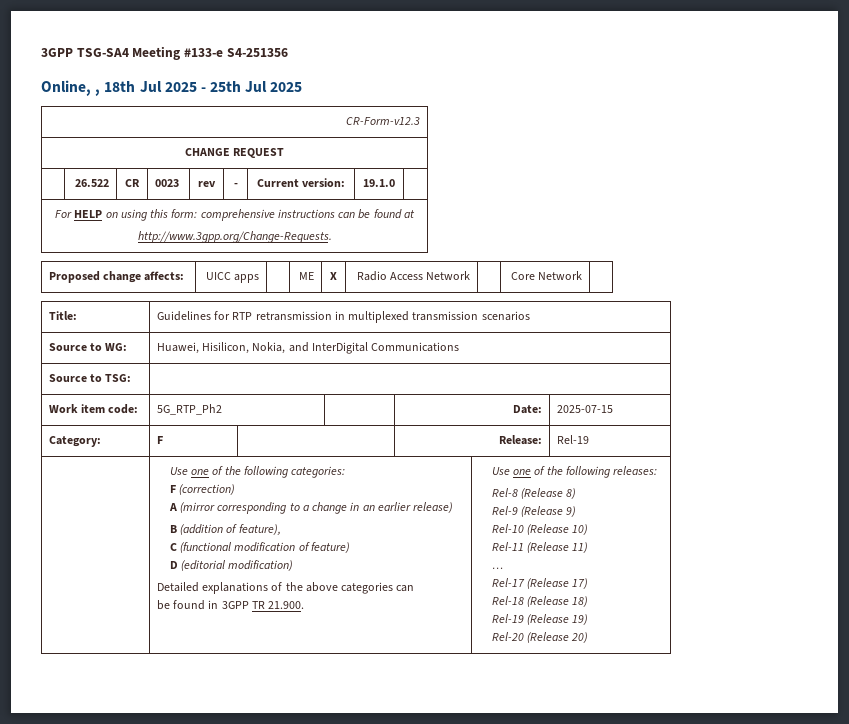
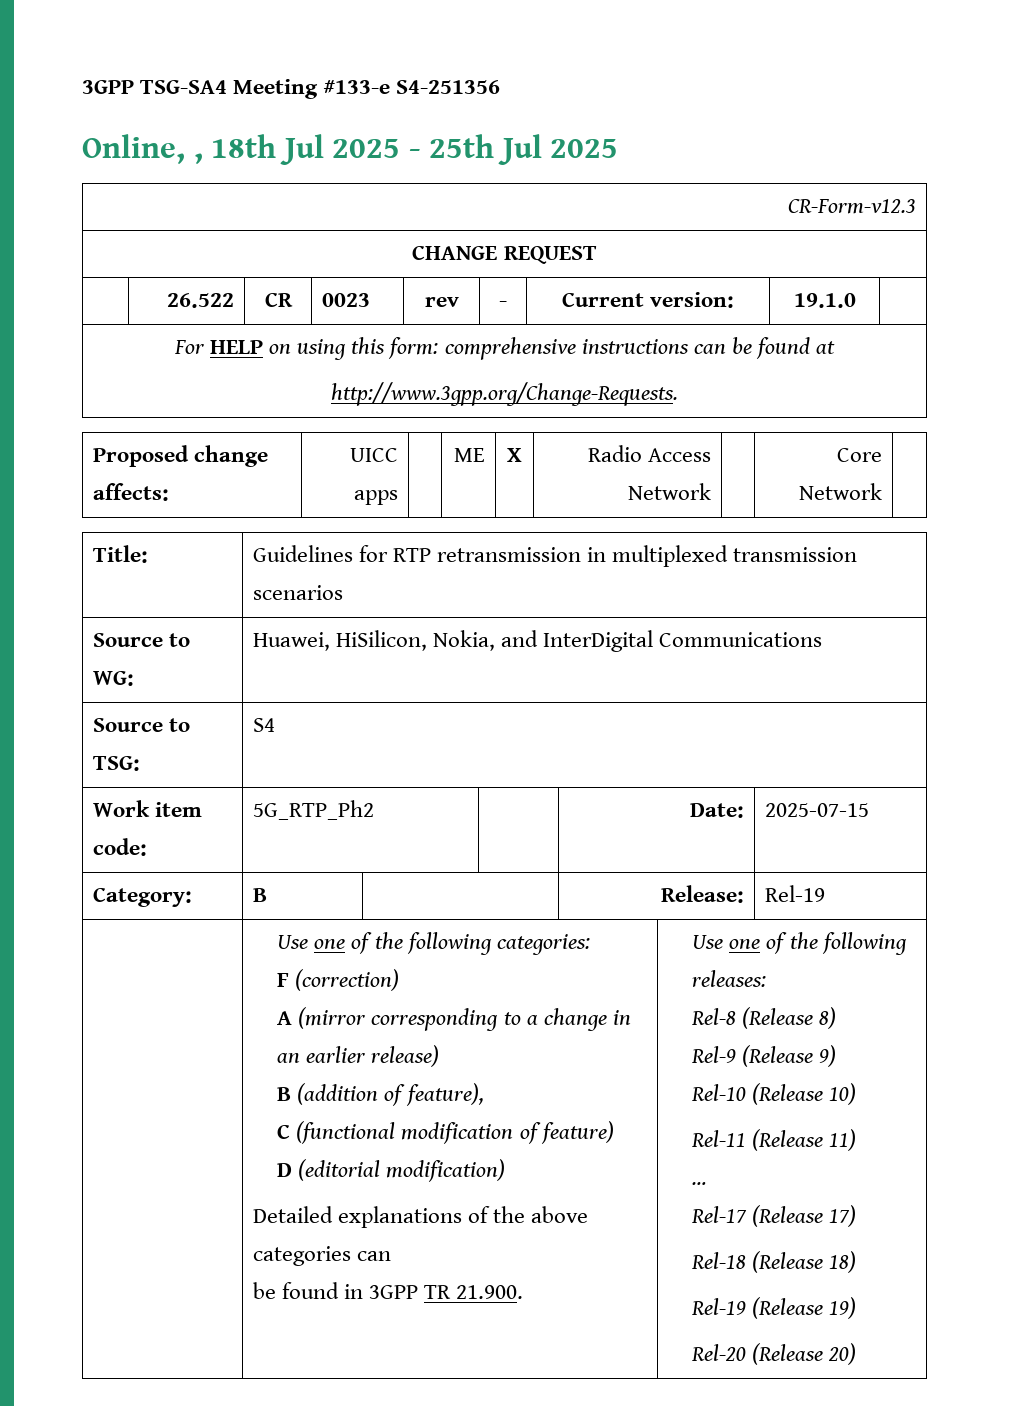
[202,342,250,354] Hisilicon, -> [336,630,428,651] HiSilicon,
(132, 378) none -> [252,718,275,732] S4
[156,436,163,444] F -> [252,888,267,902] B

